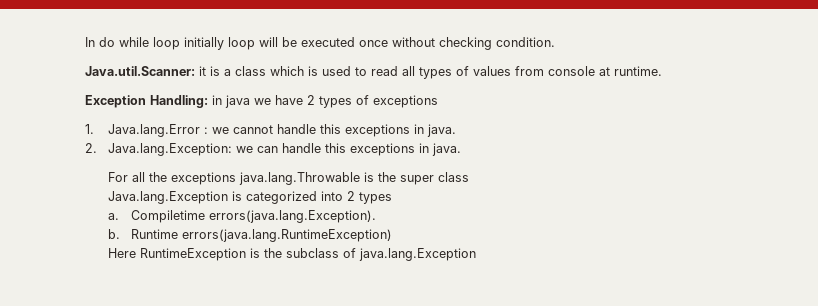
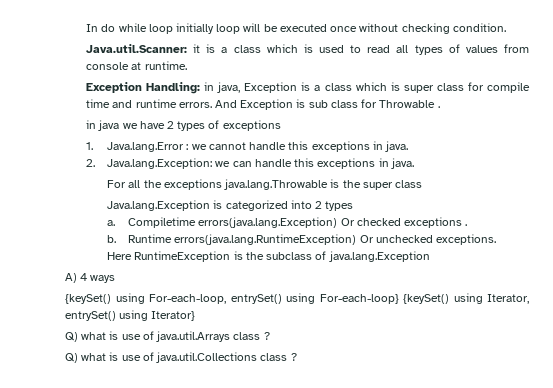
(222, 100) none -> [217,82,530,93] [86,99,440,110] [86,120,97,129] java, Exception is a class which is super class for compile time and runtime errors. And Exception is sub class for Throwable . // in
[208,210,376,223] errors(java.lang.Exception). -> [198,217,468,228] errors(java.lang.Exception) Or checked exceptions .
(392, 235) none -> [359,234,497,245] Or unchecked exceptions.
(476, 254) none -> [65,273,116,283] [65,293,529,304] [65,310,196,321] [65,331,270,342] [65,352,297,363] // A) 4 ways // {keySet() using For-each-loop, entrySet() using For-each-loop} {keySet() using Iterator, entrySet() using Iterator} // Q) what is use of java.util.Arrays class ? // Q) what is use of java.util.Collections class ?

